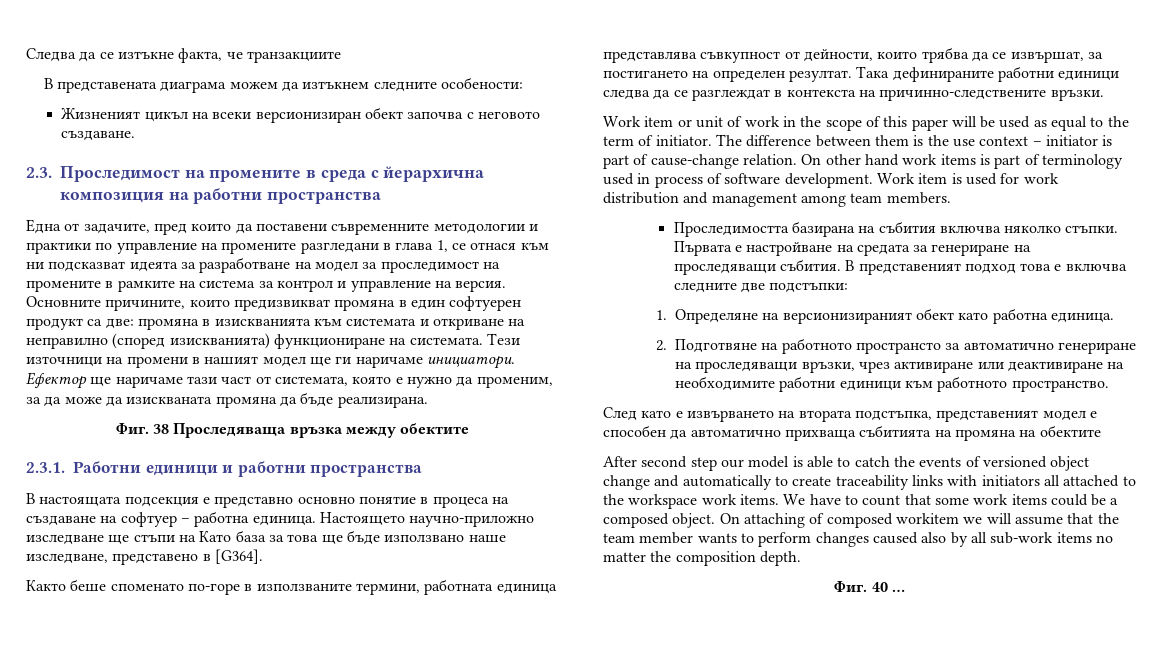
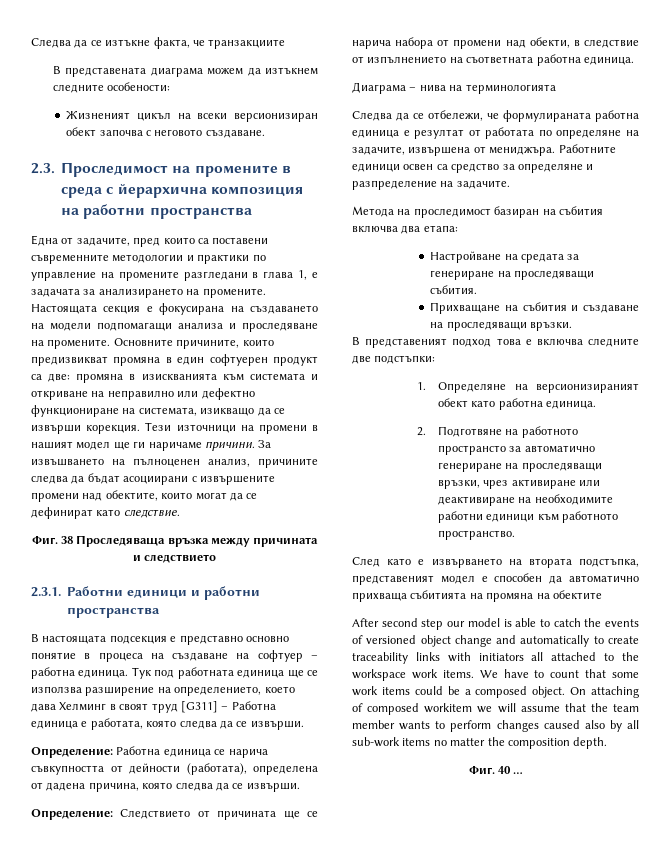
[235,223,253,234] да -> [197,238,209,244] са
[451,242,549,250] [26,257,500,273] [26,280,507,292] се отнася към ни подсказват идеята за разработване на модел за проследимост на промените в рамките на система за контрол и управление на версия. -> [312,272,318,278] [31,288,266,298] [31,303,318,315] [31,322,318,332] [31,339,111,349] е задачата за анализирането на промените. Настоящата секция е фокусирана на създаването на модели подпомагащи анализа и проследяване на промените.
[112,333,483,349] (според изискванията) функциониране на системата. -> [177,388,255,400] [31,405,285,417] [31,424,141,434] или дефектно функциониране на системата, изикващо да се извърши корекция.
[426,356,515,369] [26,372,553,389] [26,392,428,408] инициатори. Ефектор ще наричаме тази част от системата, която е нужно да променим, за да може да изискваната промяна да бъде реализирана. -> [204,440,272,451] [31,458,318,468] [31,473,275,485] [31,490,258,502] [31,507,180,519] причини. За извъшването на пълноценен анализ, причините следва да бъдат асоциирани с извършените промени над обектите, които могат да се дефинират като следствие.
[400,423,470,434] обектите -> [253,537,319,547] [132,554,217,563] причината и следствието
[319,512,535,527] [26,530,506,545] [26,549,263,565] [26,579,557,595] [603,47,1103,63] [603,66,1120,82] [603,89,1104,101] [603,116,1129,131] [603,134,1113,147] [603,154,1123,169] [603,173,1059,188] [603,192,951,207] [673,221,1119,237] [673,241,833,256] Настоящето научно-приложно изследване ще стъпи на Като база за това ще бъде използвано наше изследване, представено в [G364]. // Както беше споменато по-горе в използваните термини, работната единица представлява съвкупност от дейности, които трябва да се извършат, за постигането на определен резултат. Така дефинираните работни единици следва да се разглеждат в контекста на причинно-следствените връзки. // Work item or unit of work in the scope of this paper will be used as equal to the term of initiator. The difference between them is the use context – initiator is part of cause-change relation. On other hand work items is part of terminology used in process of software development. Work item is used for work distribution and management among team members. // Проследимостта базирана на събития включва няколко стъпки. Първата е настройване -> [131,667,318,679] [31,686,295,696] [31,701,276,713] [31,718,304,730] [31,746,268,758] [31,763,318,775] [31,782,300,792] [31,809,318,820] [352,37,639,49] [352,54,634,66] [352,82,556,94] [352,110,639,122] [352,127,639,139] [352,144,616,156] [352,163,594,173] [352,180,510,190] [352,206,603,218] [352,225,458,234] [430,251,502,263] Тук под работната единица ще се използва разширение на определението, което дава Хелминг в своят труд [G311] – Работна единица е работата, която следва да се извърши. // Определение: Работна единица се нарича съвкупността от дейности (работата), определена от дадена причина, която следва да се извърши. // Определение: Следствието от причината ще се нарича набора от промени над обекти, в следствие от изпълнението на съответната работна единица. // Диаграма – нива на терминологията // Следва да се отбележи, че формулираната работна единица е резултат от работата по определяне на задачите, извършена от мениджъра. Работните единици освен са средство за определяне и разпределение на задачите. // Метода на проследимост базиран на събития включва два етапа: // Настройване
(841, 265) none -> [430,302,639,314] [430,321,573,331] // Прихващане на събития и създаване на проследяващи връзки. //

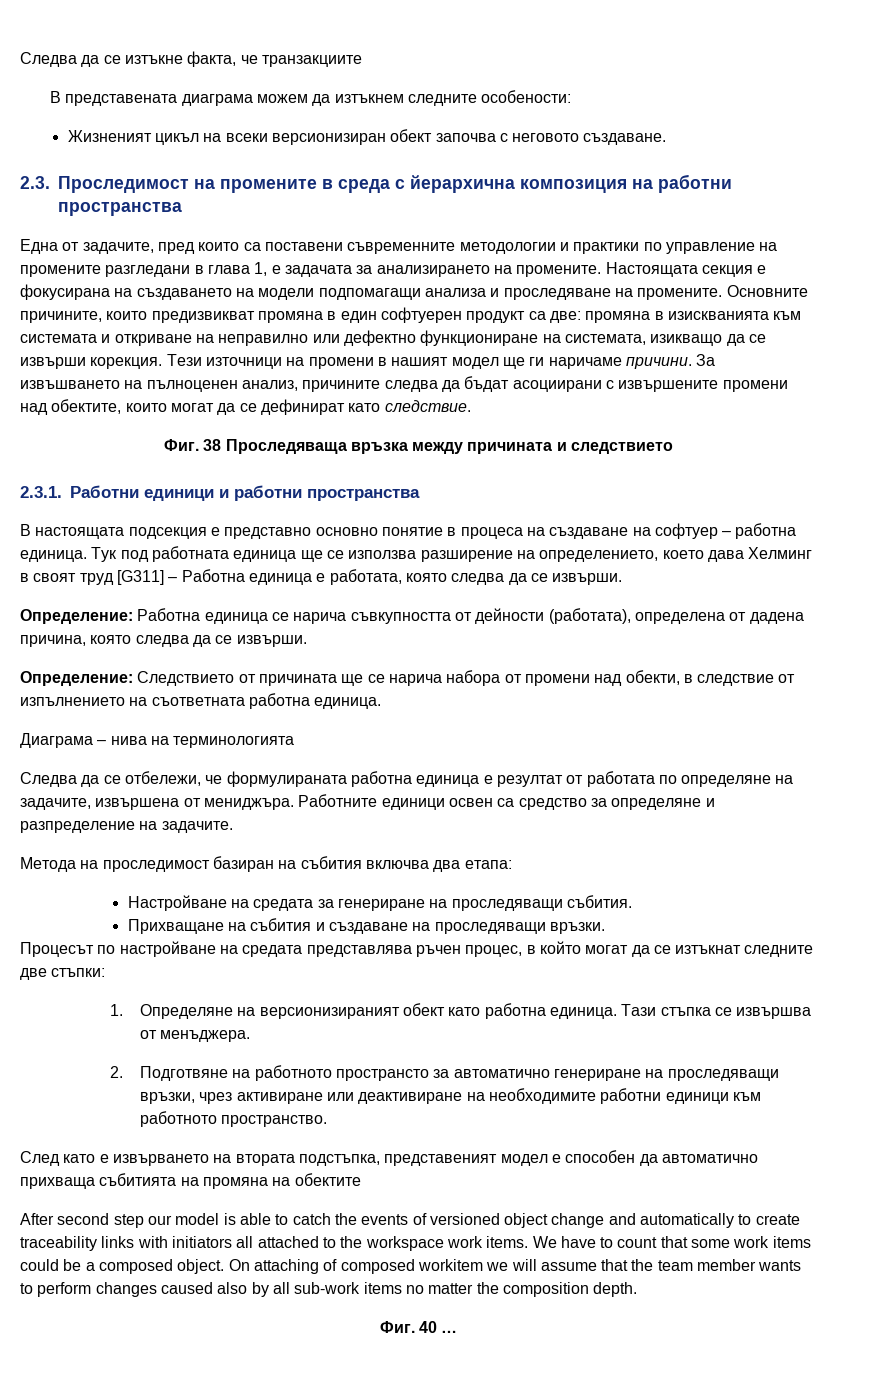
[352,337,583,348] В представеният подход това е включва -> [20,941,742,957] Процесът по настройване на средата представлява ръчен процес, в който могат да се изтъкнат
[374,355,436,364] подстъпки: -> [51,968,106,977] стъпки:
(597, 404) none -> [621,1004,812,1019] [139,1030,251,1042] Тази стъпка се извършва от менъджера.

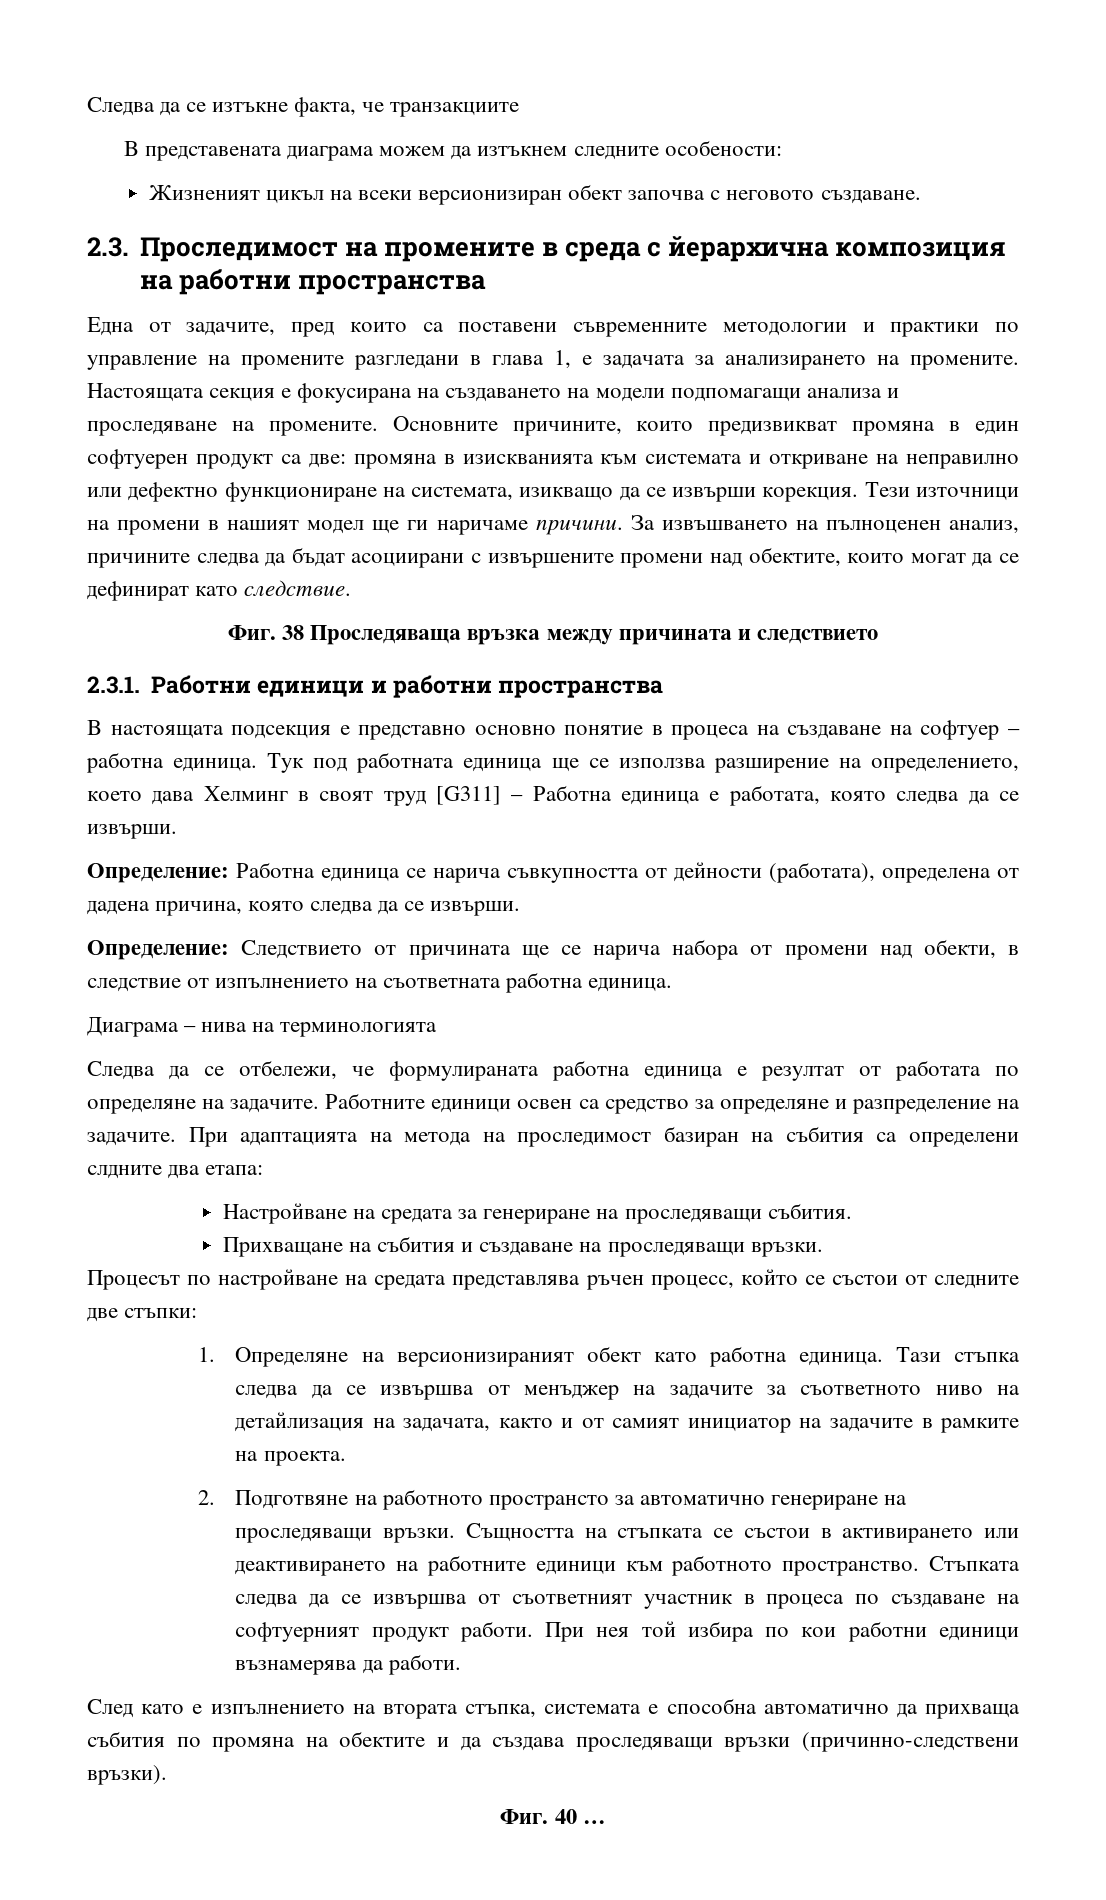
[20,798,294,810] задачите, извършена от мениджъра. -> [230,1099,320,1113] задачите.
[20,857,76,872] // Метода -> [188,1127,472,1147] При адаптацията на метода
[365,860,429,869] включва -> [876,1132,1019,1147] [87,1165,162,1179] са определени слдните
[465,941,742,957] процес, в който могат да се изтъкнат -> [650,1269,927,1290] процесс, който се състои от
[714,1007,812,1019] [139,1030,251,1042] се извършва от менъджера. -> [235,1385,1020,1400] [235,1412,1019,1433] [235,1451,346,1466] следва да се извършва от менъджер на задачите за съответното ниво на детайлизация на задачата, както и от самият инициатор на задачите в рамките на проекта.
[139,1088,761,1104] [139,1111,328,1127] връзки, чрез активиране или деактивиране на необходимите работни единици към работното пространство. -> [383,1523,1019,1543] [235,1555,1020,1576] [235,1594,1021,1609] [235,1621,1019,1642] [235,1654,461,1675] връзки. Същността на стъпката се състои в активирането или деактивирането на работните единици към работното пространство. Стъпката следва да се извършва от съответният участник в процеса по създаване на софтуерният продукт работи. При нея той избира по кои работни единици възнамерява да работи.
[112,1154,209,1166] извърването -> [210,1704,345,1714] изпълнението
[298,1150,758,1166] [20,1173,361,1189] [20,1213,800,1228] [20,1236,811,1251] [20,1259,802,1274] [20,1282,638,1297] подстъпка, представеният модел е способен да автоматично прихваща събитията на промяна на обектите // After second step our model is able to catch the events of versioned object change and automatically to create traceability links with initiators all attached to the workspace work items. We have to count that some work items could be a composed object. On attaching of composed workitem we will assume that the team member wants to perform changes caused also by all sub-work items no matter the composition depth. -> [465,1698,1020,1719] [87,1731,1020,1752] [87,1765,167,1785] стъпка, системата е способна автоматично да прихваща събития по промяна на обектите и да създава проследяващи връзки (причинно-следствени връзки).

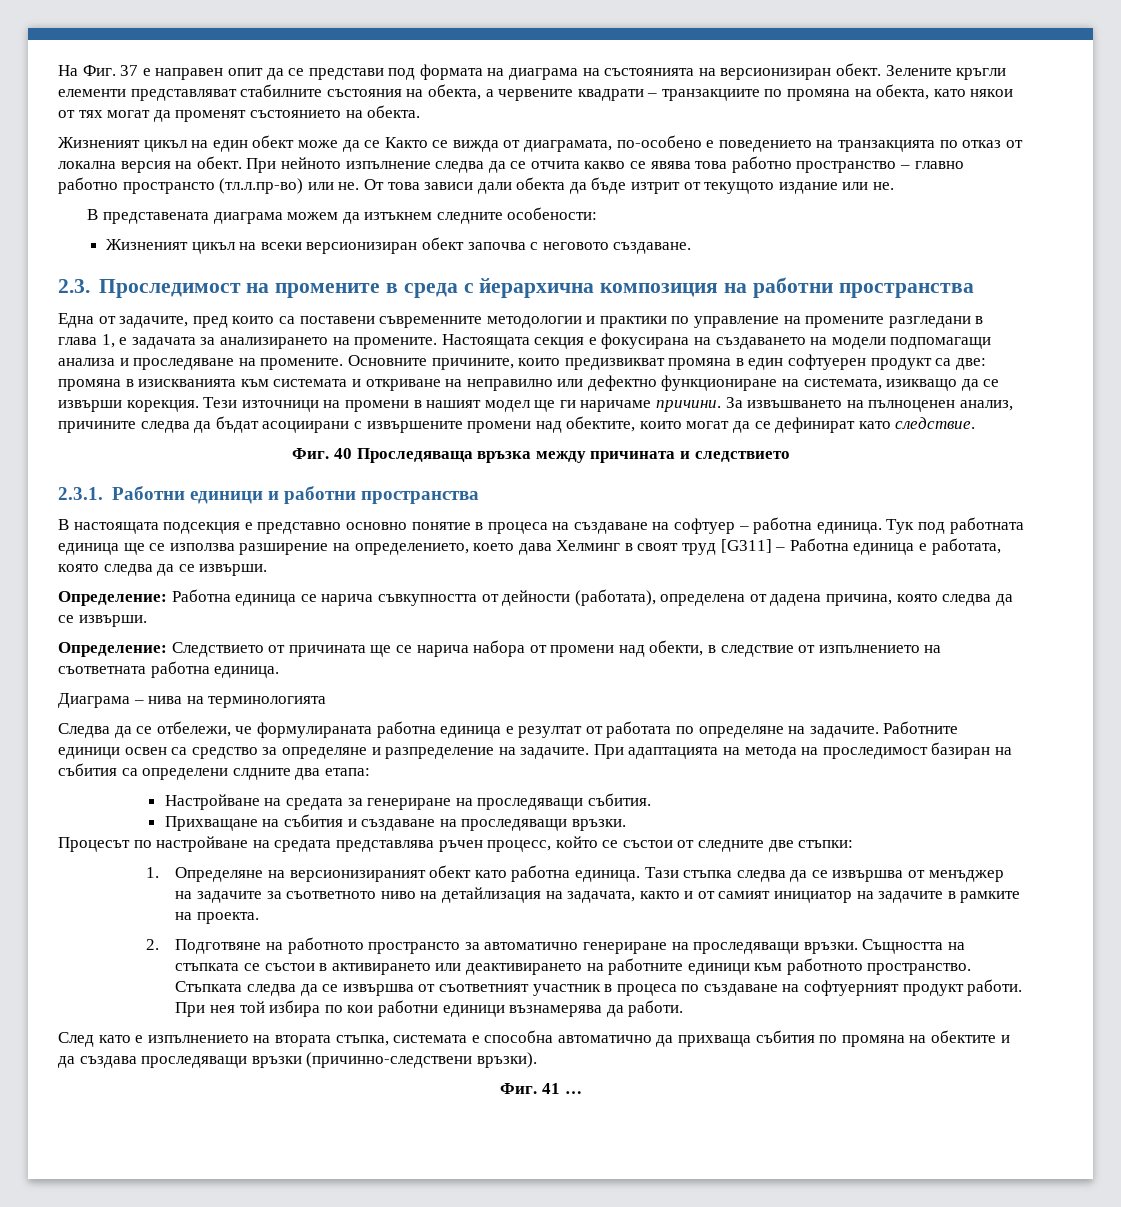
[87,97,520,117] Следва да се изтъкне факта, че транзакциите -> [58,63,1007,80] [58,84,1014,101] [58,105,421,122] [58,135,1023,152] [58,156,964,173] [58,177,895,194] На Фиг. 37 е направен опит да се представи под формата на диаграма на състоянията на версионизиран обект. Зелените кръгли елементи представляват стабилните състояния на обекта, а червените квадрати – транзакциите по промяна на обекта, като някои от тях могат да променят състоянието на обекта. // Жизненият цикъл на един обект може да се Както се вижда от диаграмата, по-особено е поведението на транзакцията по отказ от локална версия на обект. При нейното изпълнение следва да се отчита какво се явява това работно пространство – главно работно пространсто (тл.л.пр-во) или не. От това зависи дали обекта да бъде изтрит от текущото издание или не.
[282,625,305,640] 38 -> [334,448,353,459] 40
[554,1809,577,1824] 40 -> [542,1083,560,1094] 41

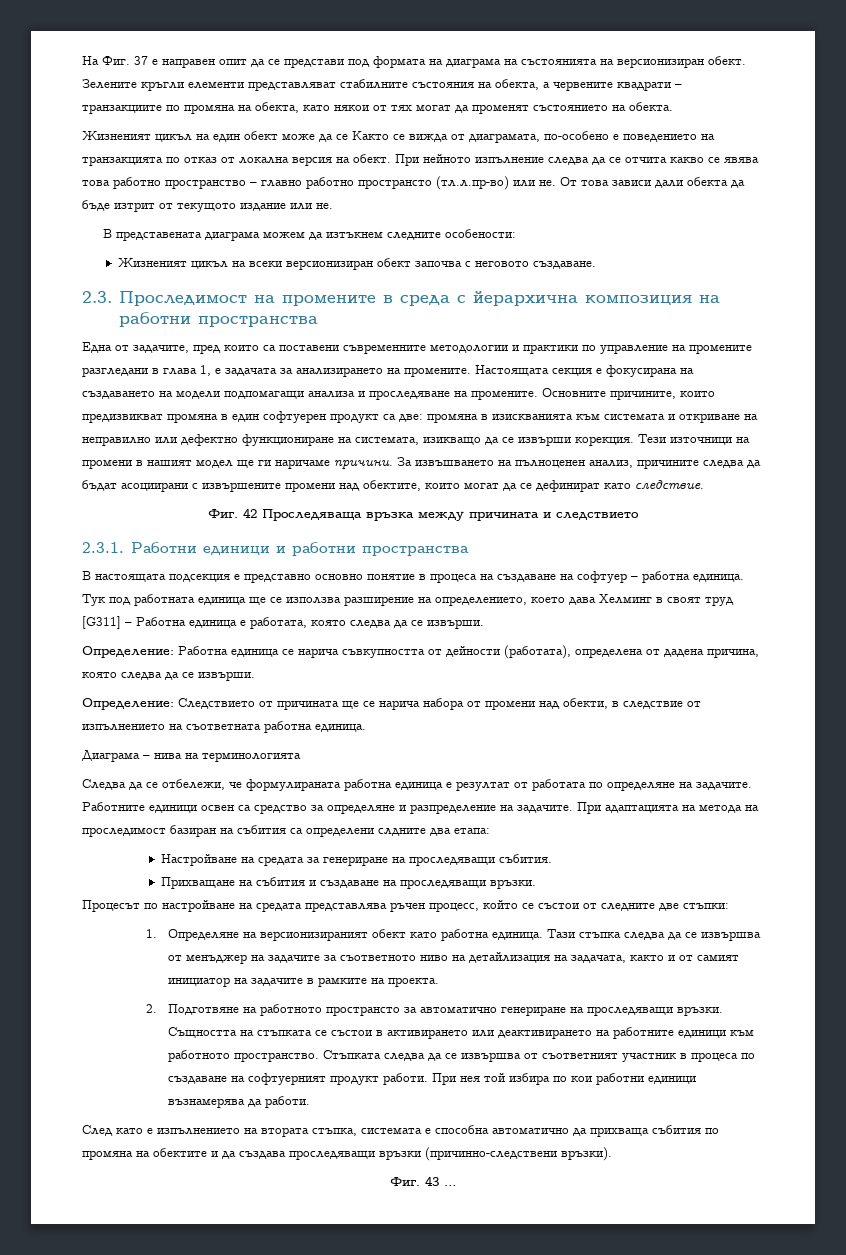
[334,448,353,459] 40 -> [243,508,257,518] 42
[542,1083,560,1094] 41 -> [425,1176,439,1186] 43

